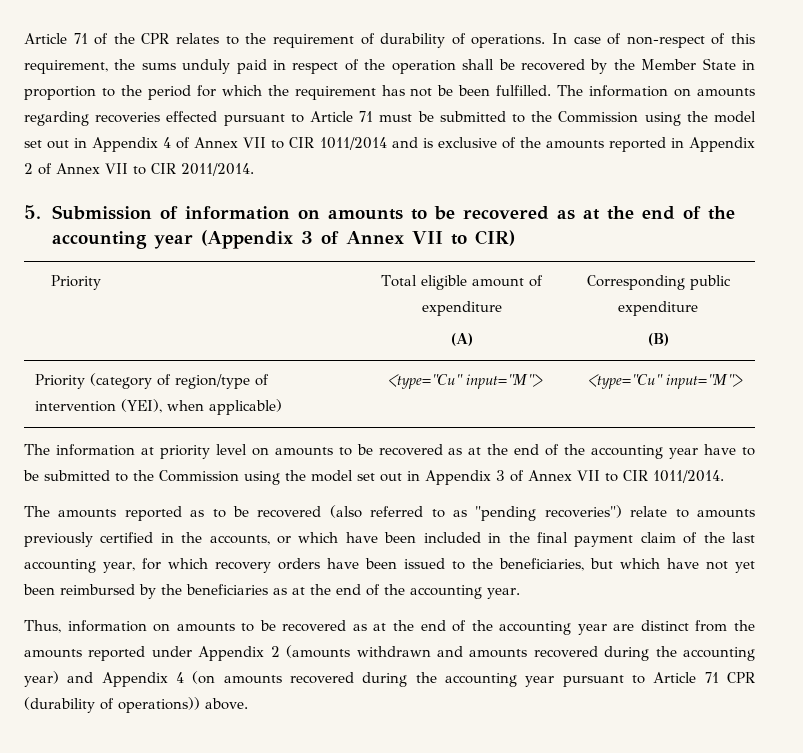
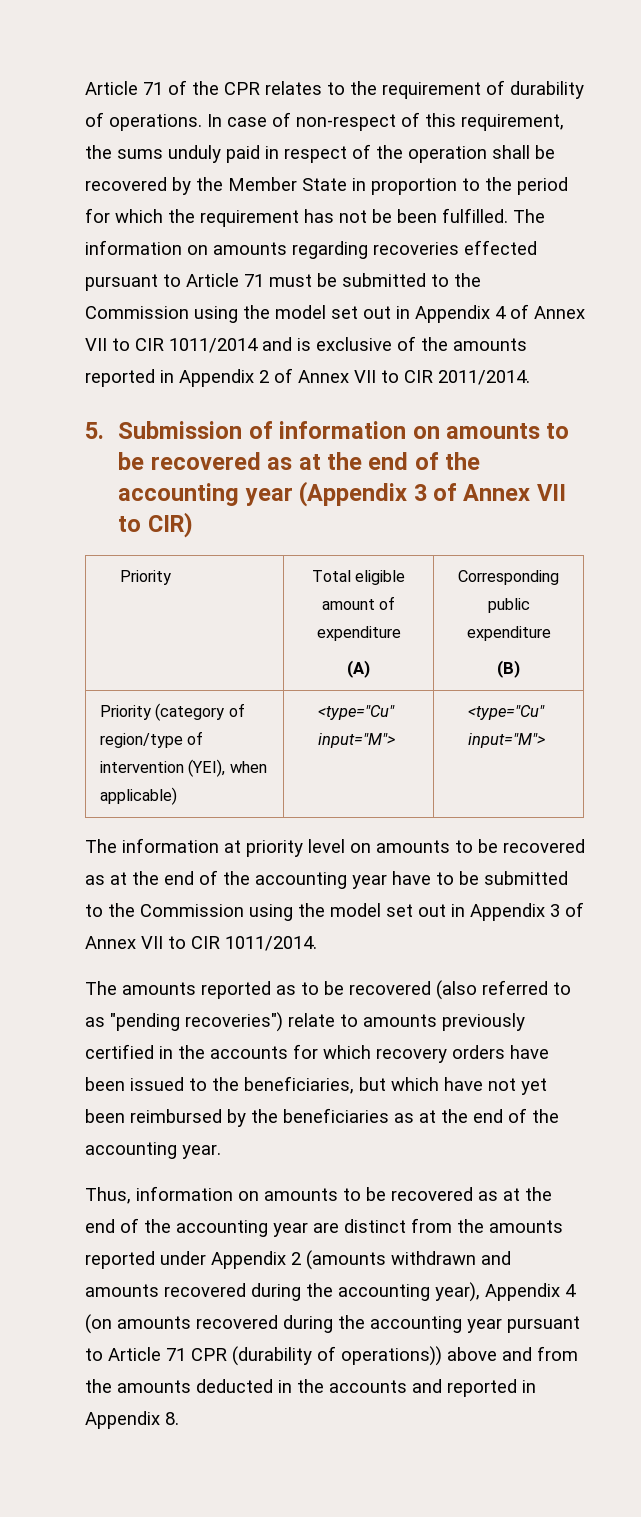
[209,532,755,547] [24,559,135,573] accounts, or which have been included in the final payment claim of the last accounting year, -> [210,1046,288,1059] accounts
[24,671,94,687] year) and -> [435,1282,480,1302] year),
[205,698,248,710] above. -> [447,1346,578,1361] [85,1379,536,1397] [85,1411,179,1429] above and from the amounts deducted in the accounts and reported in Appendix 8.

